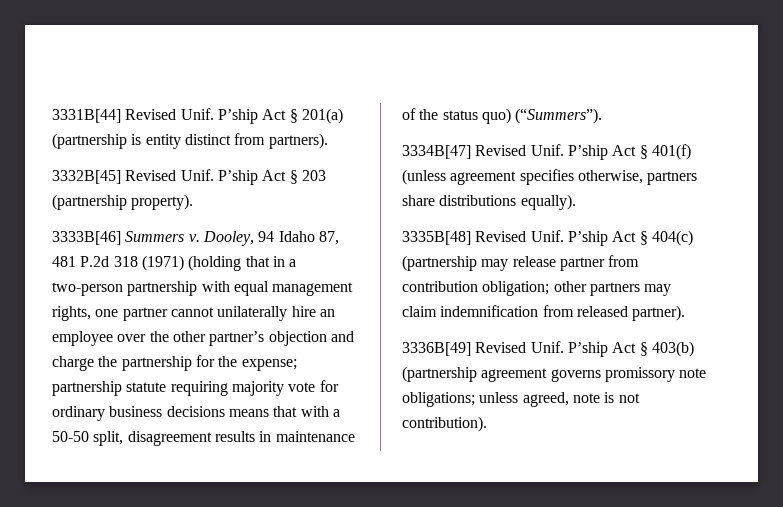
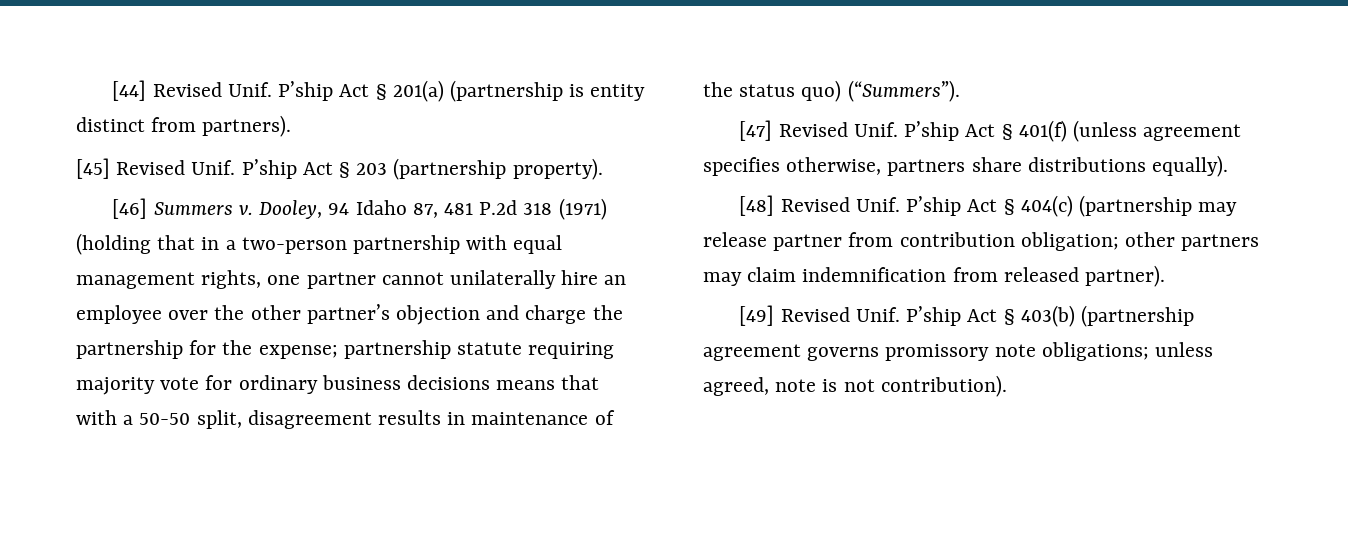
[52,109,121,123] 3331B[44] -> [112,80,147,101] [44]
[52,170,121,184] 3332B[45] -> [76,158,110,179] [45]
[52,231,121,245] 3333B[46] -> [112,198,148,219] [46]
[402,145,471,159] 3334B[47] -> [739,120,773,141] [47]
[402,231,471,245] 3335B[48] -> [739,195,775,216] [48]
[402,342,471,356] 3336B[49] -> [739,305,775,326] [49]

